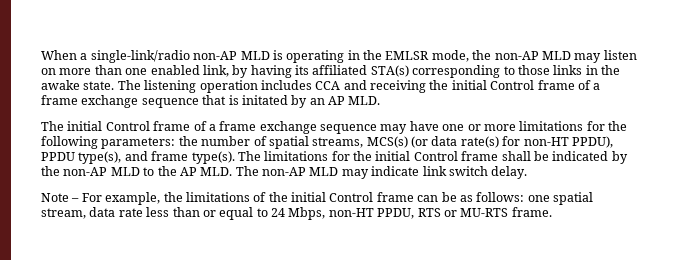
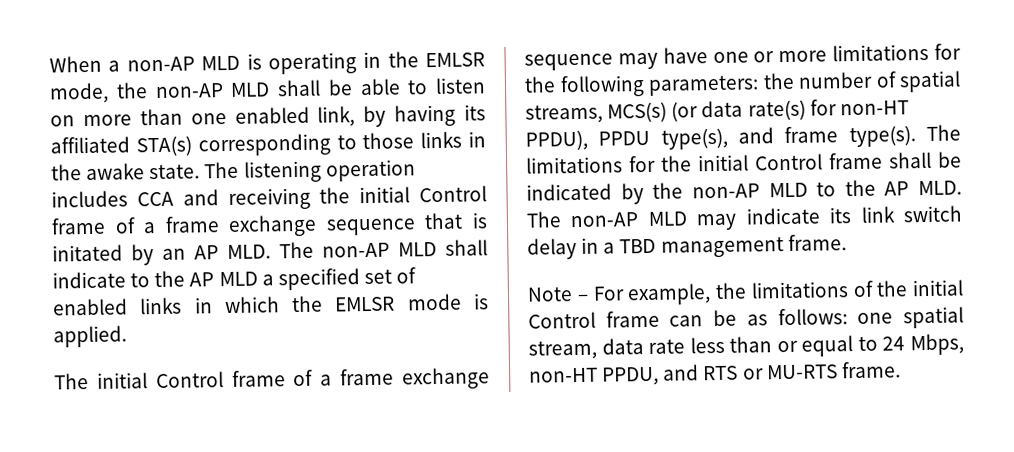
[90,50,190,63] single-link/radio -> (121, 66) none
[574,53,602,63] may -> [277,78,429,97] shall be able to
(381, 100) none -> [279,239,488,259] [52,267,417,291] [53,293,489,316] [53,325,127,348] The non-AP MLD shall indicate to the AP MLD a specified set of enabled links in which the EMLSR mode is applied.
(420, 171) none -> [829,207,852,224] its
[491,166,528,179] delay. -> [527,234,847,260] delay in a TBD management frame.
(415, 213) none -> [663,364,700,381] and

